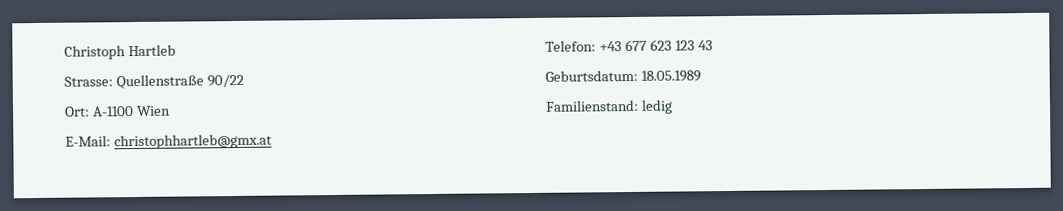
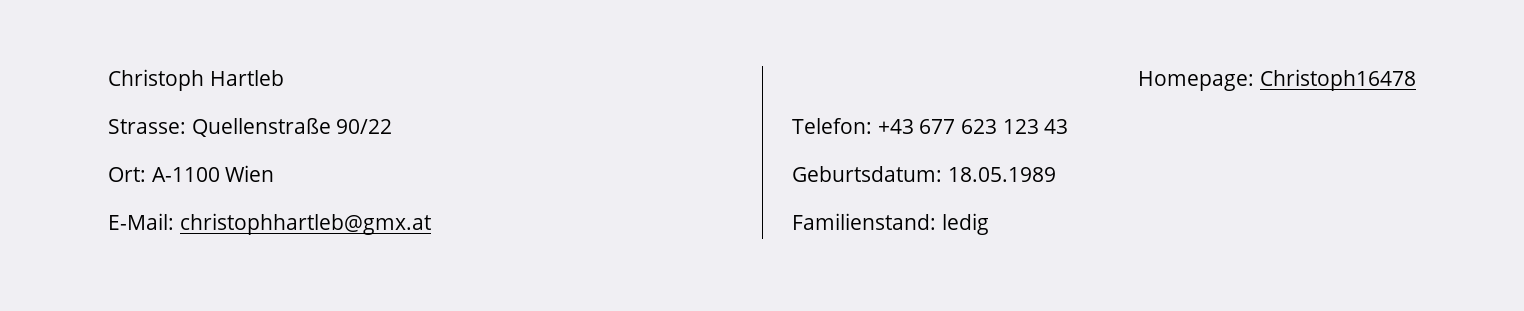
(272, 141) none -> [1138,69,1416,91] // Homepage: Christoph16478

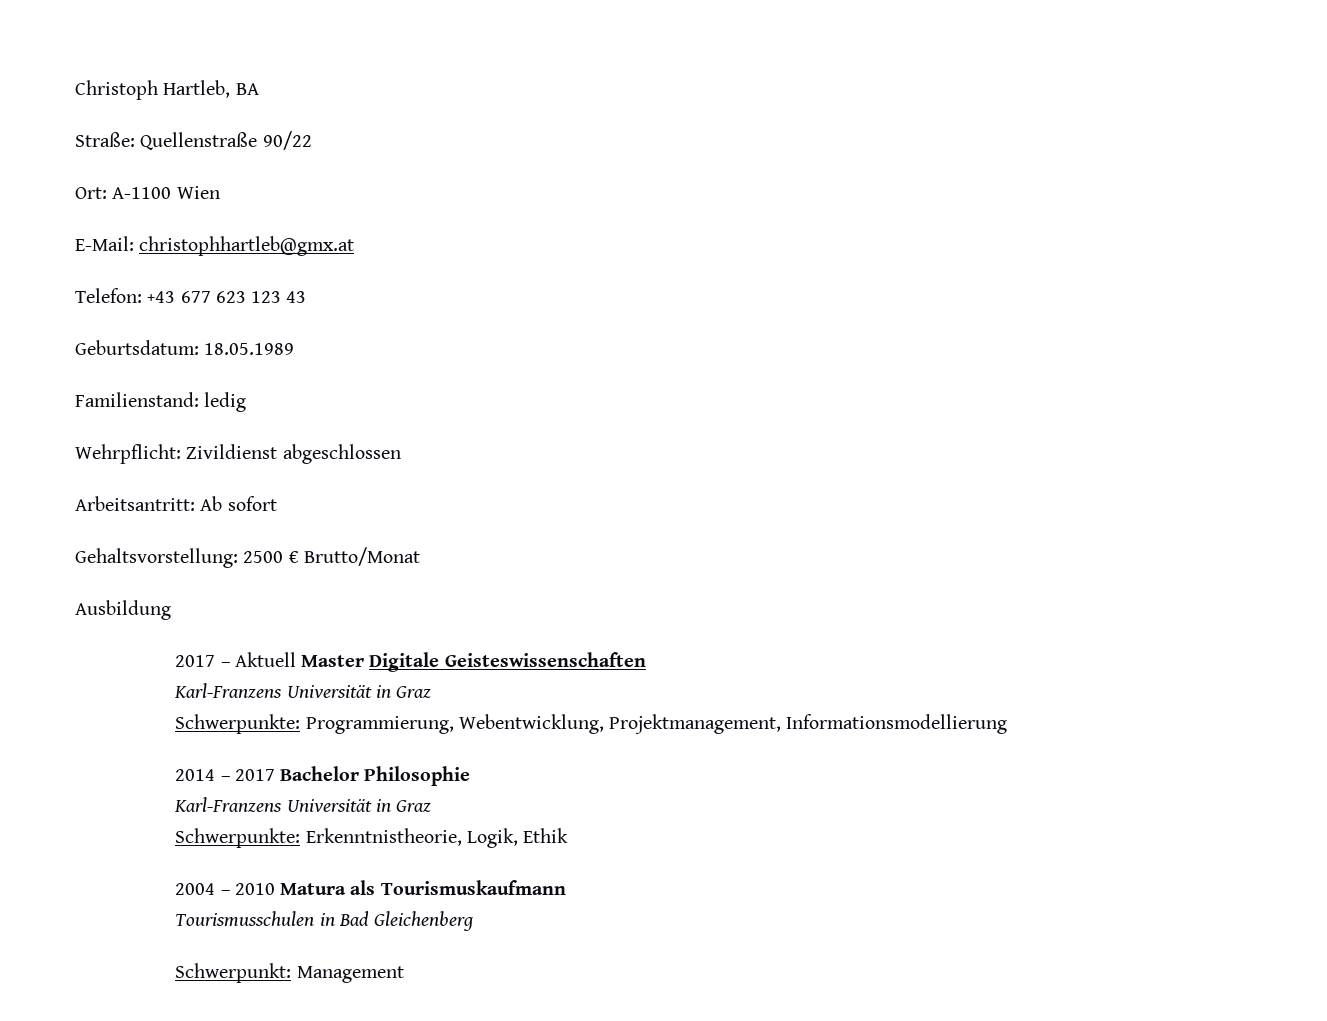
[209,70,284,86] [108,119,186,134] Hartleb // Strasse: -> [163,80,259,98] [75,132,135,147] Hartleb, BA // Straße:
[1138,69,1416,91] // Homepage: Christoph16478 -> (355, 246) none
(989, 224) none -> [75,444,401,464] [75,496,277,511] [75,547,420,568] [75,600,171,620] [175,652,646,672] [174,683,432,698] [175,714,1008,734] [175,766,471,786] [174,797,432,812] [175,828,569,848] [175,880,566,895] [175,911,474,931] [175,963,404,983] // Wehrpflicht: Zivildienst abgeschlossen // Arbeitsantritt: Ab sofort // Gehaltsvorstellung: 2500 € Brutto/Monat // Ausbildung // 2017 – Aktuell Master Digitale Geisteswissenschaften // Karl-Franzens Universität in Graz // Schwerpunkte: Programmierung, Webentwicklung, Projektmanagement, Informationsmodellierung // 2014 – 2017 Bachelor Philosophie // Karl-Franzens Universität in Graz // Schwerpunkte: Erkenntnistheorie, Logik, Ethik // 2004 – 2010 Matura als Tourismuskaufmann // Tourismusschulen in Bad Gleichenberg // Schwerpunkt: Management

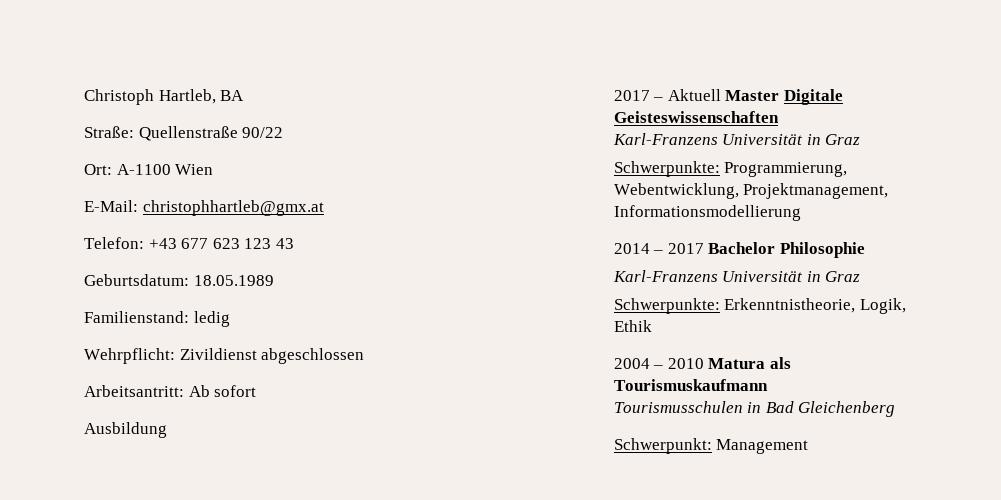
[75,547,420,568] // Gehaltsvorstellung: 2500 € Brutto/Monat -> (257, 391) none

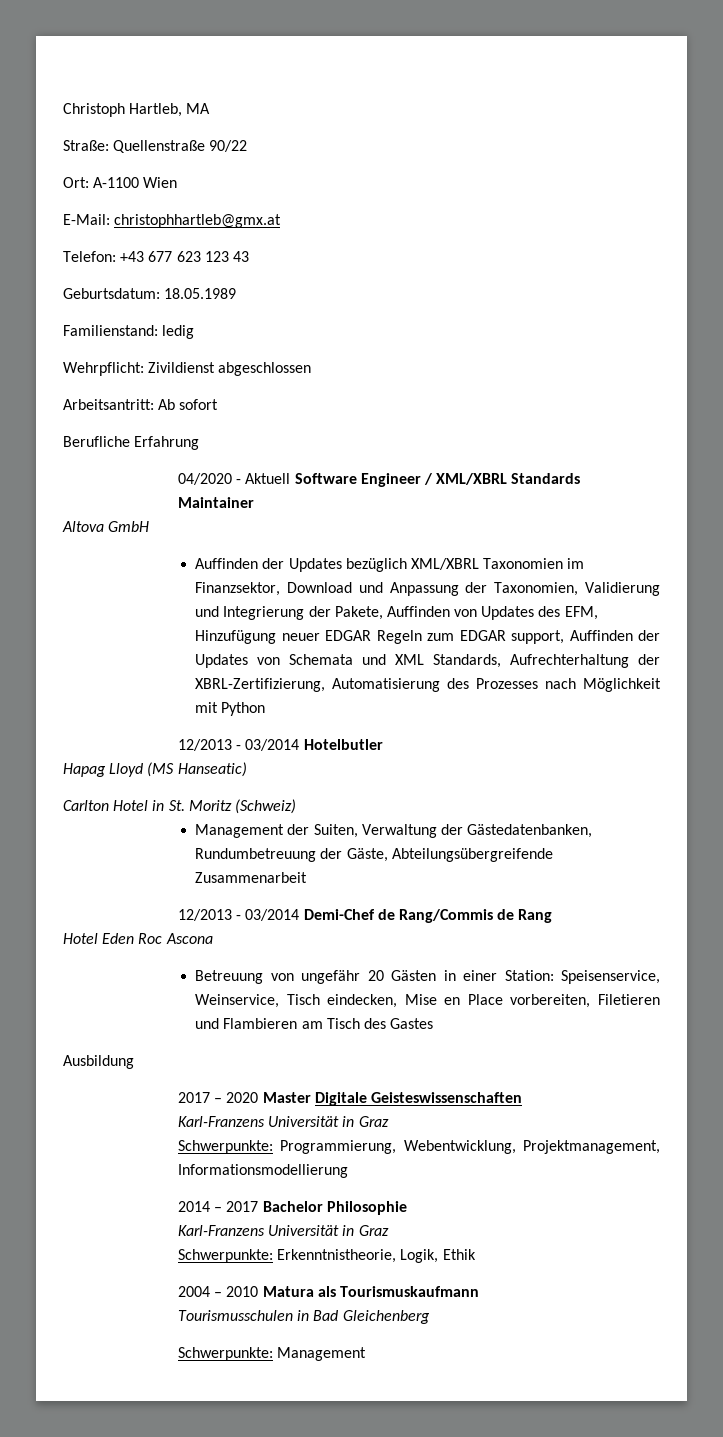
[220,90,245,101] BA -> [186,103,211,114] MA
(257, 391) none -> [63,436,200,450] [178,473,581,487] [178,497,255,508] [62,521,150,532] [195,558,585,572] [195,582,660,596] [195,606,598,620] [195,630,660,644] [195,654,661,668] [195,678,662,692] [195,702,266,716] [178,739,383,751] [63,762,247,777] [63,799,296,814] [195,824,593,838] [195,848,553,862] [195,872,308,883] [178,909,553,923] [63,933,213,944] [195,970,660,984] [195,994,660,1008] [195,1018,434,1029] // Berufliche Erfahrung // 04/2020 - Aktuell Software Engineer / XML/XBRL Standards Maintainer // Altova GmbH // Auffinden der Updates bezüglich XML/XBRL Taxonomien im Finanzsektor, Download und Anpassung der Taxonomien, Validierung und Integrierung der Pakete, Auffinden von Updates des EFM, Hinzufügung neuer EDGAR Regeln zum EDGAR support, Auffinden der Updates von Schemata und XML Standards, Aufrechterhaltung der XBRL-Zertifizierung, Automatisierung des Prozesses nach Möglichkeit mit Python // 12/2013 - 03/2014 Hotelbutler // Hapag Lloyd (MS Hanseatic) // Carlton Hotel in St. Moritz (Schweiz) // Management der Suiten, Verwaltung der Gästedatenbanken, Rundumbetreuung der Gäste, Abteilungsübergreifende Zusammenarbeit // 12/2013 - 03/2014 Demi-Chef de Rang/Commis de Rang // Hotel Eden Roc Ascona // Betreuung von ungefähr 20 Gästen in einer Station: Speisenservice, Weinservice, Tisch eindecken, Mise en Place vorbereiten, Filetieren und Flambieren am Tisch des Gastes
[667,89,721,101] Aktuell -> [226,1092,259,1103] 2020
[613,438,712,454] Schwerpunkt: -> [178,1347,274,1361] Schwerpunkte:

